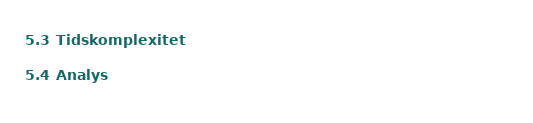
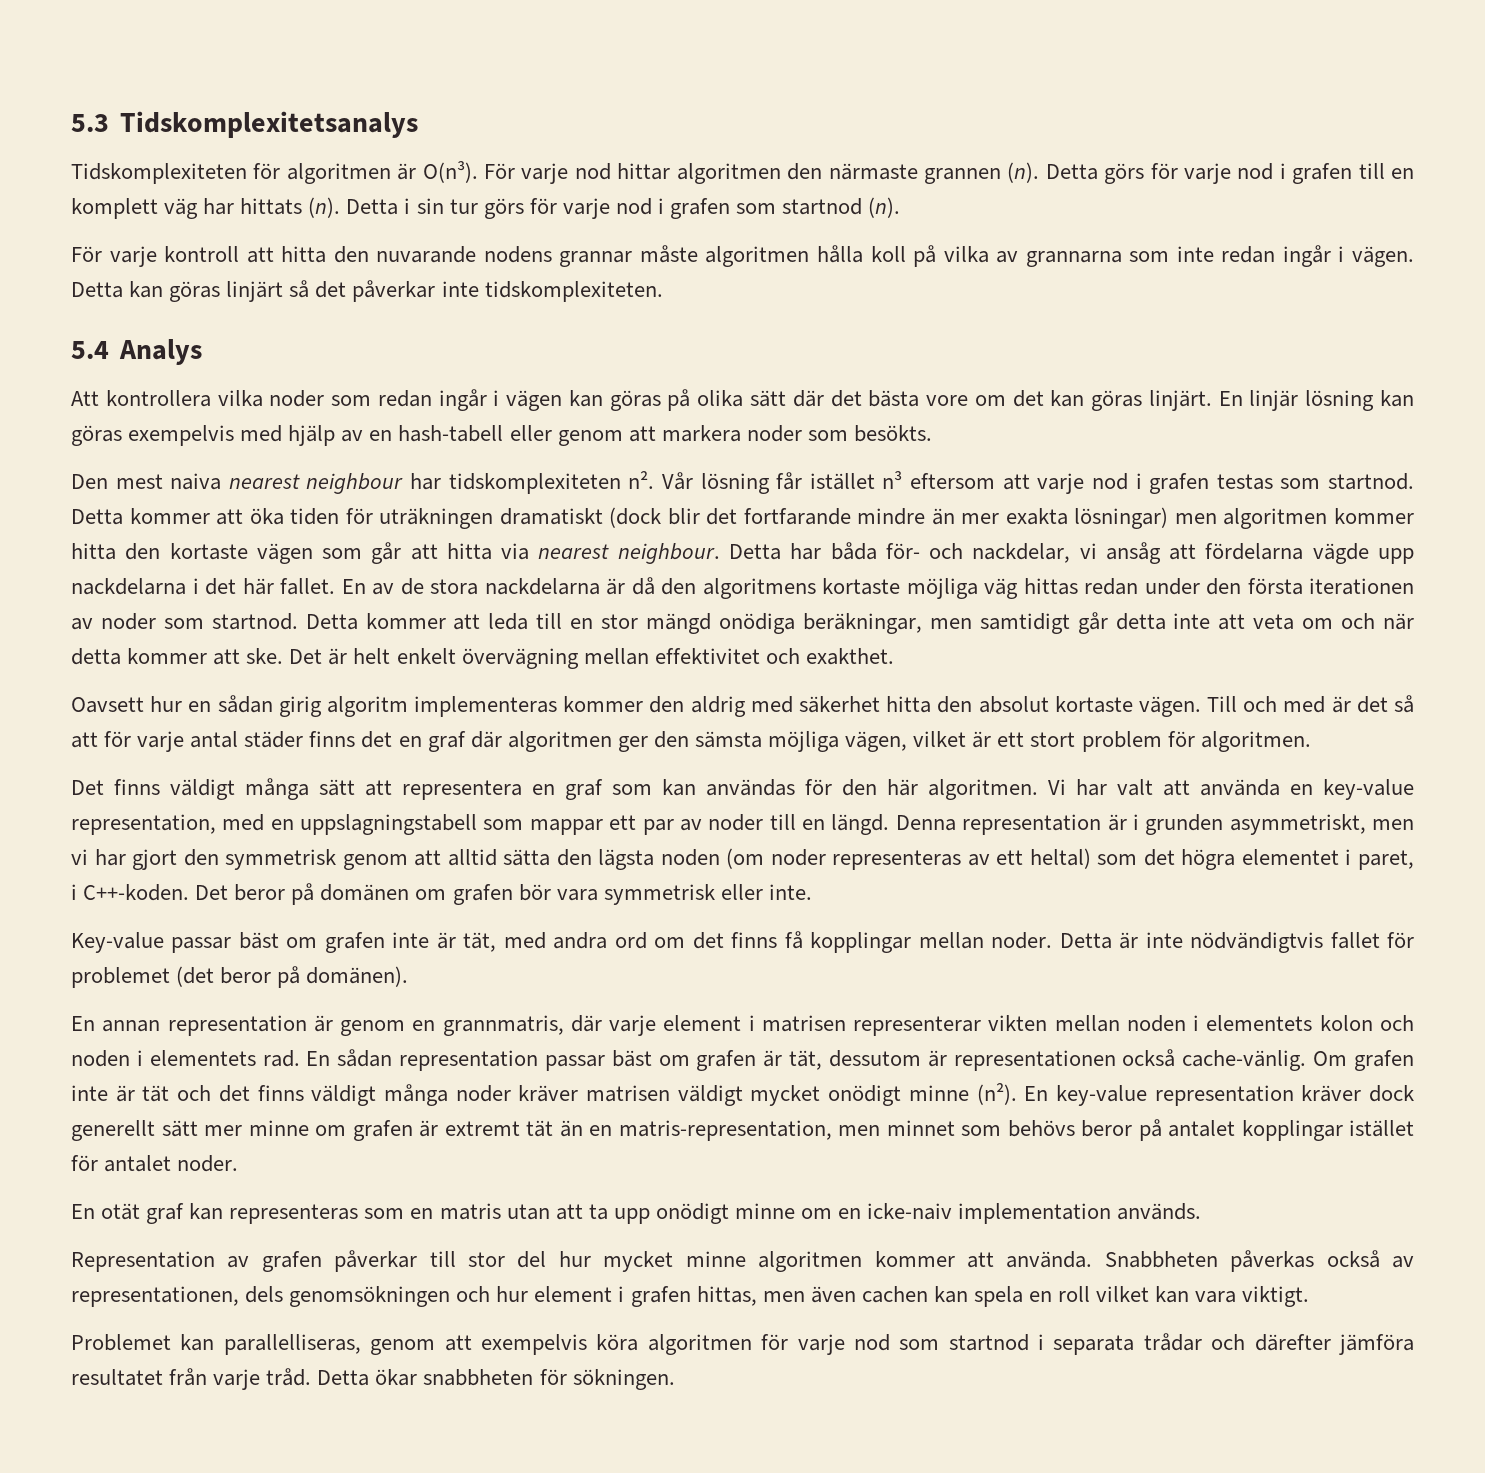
[55,34,186,48] [25,69,108,83] Tidskomplexitet // 5.4 Analys -> [120,111,419,138] [71,161,1415,184] [71,197,901,219] [71,245,1414,267] [71,280,663,302] [71,339,203,365] [71,389,1414,411] [71,425,932,446] [71,471,1414,494] [71,507,1414,529] [71,542,1414,564] [71,577,1414,599] [71,612,1414,634] [71,648,894,669] [71,695,1414,717] [71,731,1311,752] [71,778,1414,800] [71,814,1415,835] [71,848,1414,870] [71,883,812,905] [71,931,1415,953] [71,966,409,988] [71,1015,1415,1036] [71,1049,1415,1071] [71,1083,1415,1106] [71,1119,1414,1141] [71,1155,239,1172] [71,1203,1202,1224] [71,1250,1414,1272] [71,1286,1310,1307] [71,1333,1415,1355] [71,1368,675,1390] Tidskomplexitetsanalys // Tidskomplexiteten för algoritmen är O(n³). För varje nod hittar algoritmen den närmaste grannen (n). Detta görs för varje nod i grafen till en komplett väg har hittats (n). Detta i sin tur görs för varje nod i grafen som startnod (n). // För varje kontroll att hitta den nuvarande nodens grannar måste algoritmen hålla koll på vilka av grannarna som inte redan ingår i vägen. Detta kan göras linjärt så det påverkar inte tidskomplexiteten. // 5.4 Analys // Att kontrollera vilka noder som redan ingår i vägen kan göras på olika sätt där det bästa vore om det kan göras linjärt. En linjär lösning kan göras exempelvis med hjälp av en hash-tabell eller genom att markera noder som besökts. // Den mest naiva nearest neighbour har tidskomplexiteten n². Vår lösning får istället n³ eftersom att varje nod i grafen testas som startnod. Detta kommer att öka tiden för uträkningen dramatiskt (dock blir det fortfarande mindre än mer exakta lösningar) men algoritmen kommer hitta den kortaste vägen som går att hitta via nearest neighbour. Detta har båda för- och nackdelar, vi ansåg att fördelarna vägde upp nackdelarna i det här fallet. En av de stora nackdelarna är då den algoritmens kortaste möjliga väg hittas redan under den första iterationen av noder som startnod. Detta kommer att leda till en stor mängd onödiga beräkningar, men samtidigt går detta inte att veta om och när detta kommer att ske. Det är helt enkelt övervägning mellan effektivitet och exakthet. // Oavsett hur en sådan girig algoritm implementeras kommer den aldrig med säkerhet hitta den absolut kortaste vägen. Till och med är det så att för varje antal städer finns det en graf där algoritmen ger den sämsta möjliga vägen, vilket är ett stort problem för algoritmen. // Det finns väldigt många sätt att representera en graf som kan användas för den här algoritmen. Vi har valt att använda en key-value representation, med en uppslagningstabell som mappar ett par av noder till en längd. Denna representation är i grunden asymmetriskt, men vi har gjort den symmetrisk genom att alltid sätta den lägsta noden (om noder representeras av ett heltal) som det högra elementet i paret, i C++-koden. Det beror på domänen om grafen bör vara symmetrisk eller inte. // Key-value passar bäst om grafen inte är tät, med andra ord om det finns få kopplingar mellan noder. Detta är inte nödvändigtvis fallet för problemet (det beror på domänen). // En annan representation är genom en grannmatris, där varje element i matrisen representerar vikten mellan noden i elementets kolon och noden i elementets rad. En sådan representation passar bäst om grafen är tät, dessutom är representationen också cache-vänlig. Om grafen inte är tät och det finns väldigt många noder kräver matrisen väldigt mycket onödigt minne (n²). En key-value representation kräver dock generellt sätt mer minne om grafen är extremt tät än en matris-representation, men minnet som behövs beror på antalet kopplingar istället för antalet noder. // En otät graf kan representeras som en matris utan att ta upp onödigt minne om en icke-naiv implementation används. // Representation av grafen påverkar till stor del hur mycket minne algoritmen kommer att använda. Snabbheten påverkas också av representationen, dels genomsökningen och hur element i grafen hittas, men även cachen kan spela en roll vilket kan vara viktigt. // Problemet kan parallelliseras, genom att exempelvis köra algoritmen för varje nod som startnod i separata trådar och därefter jämföra resultatet från varje tråd. Detta ökar snabbheten för sökningen.

